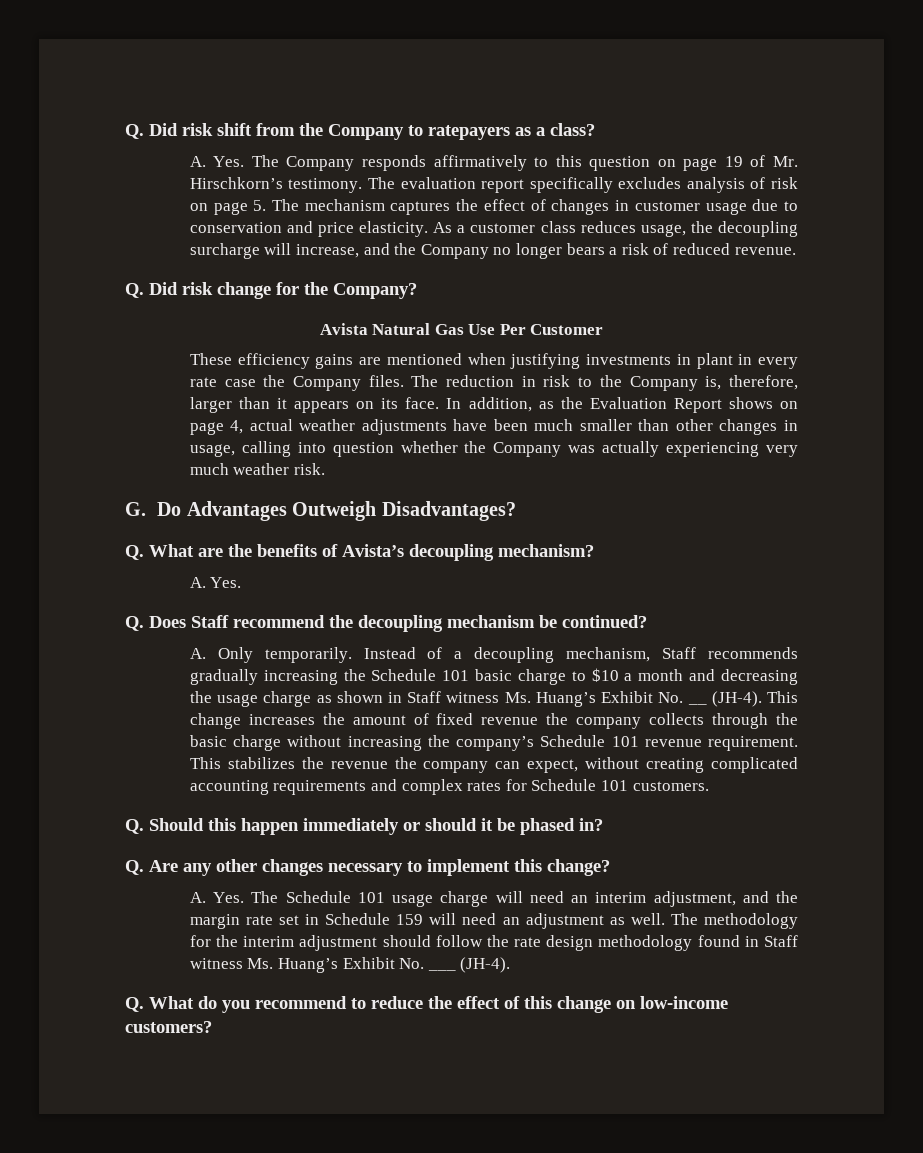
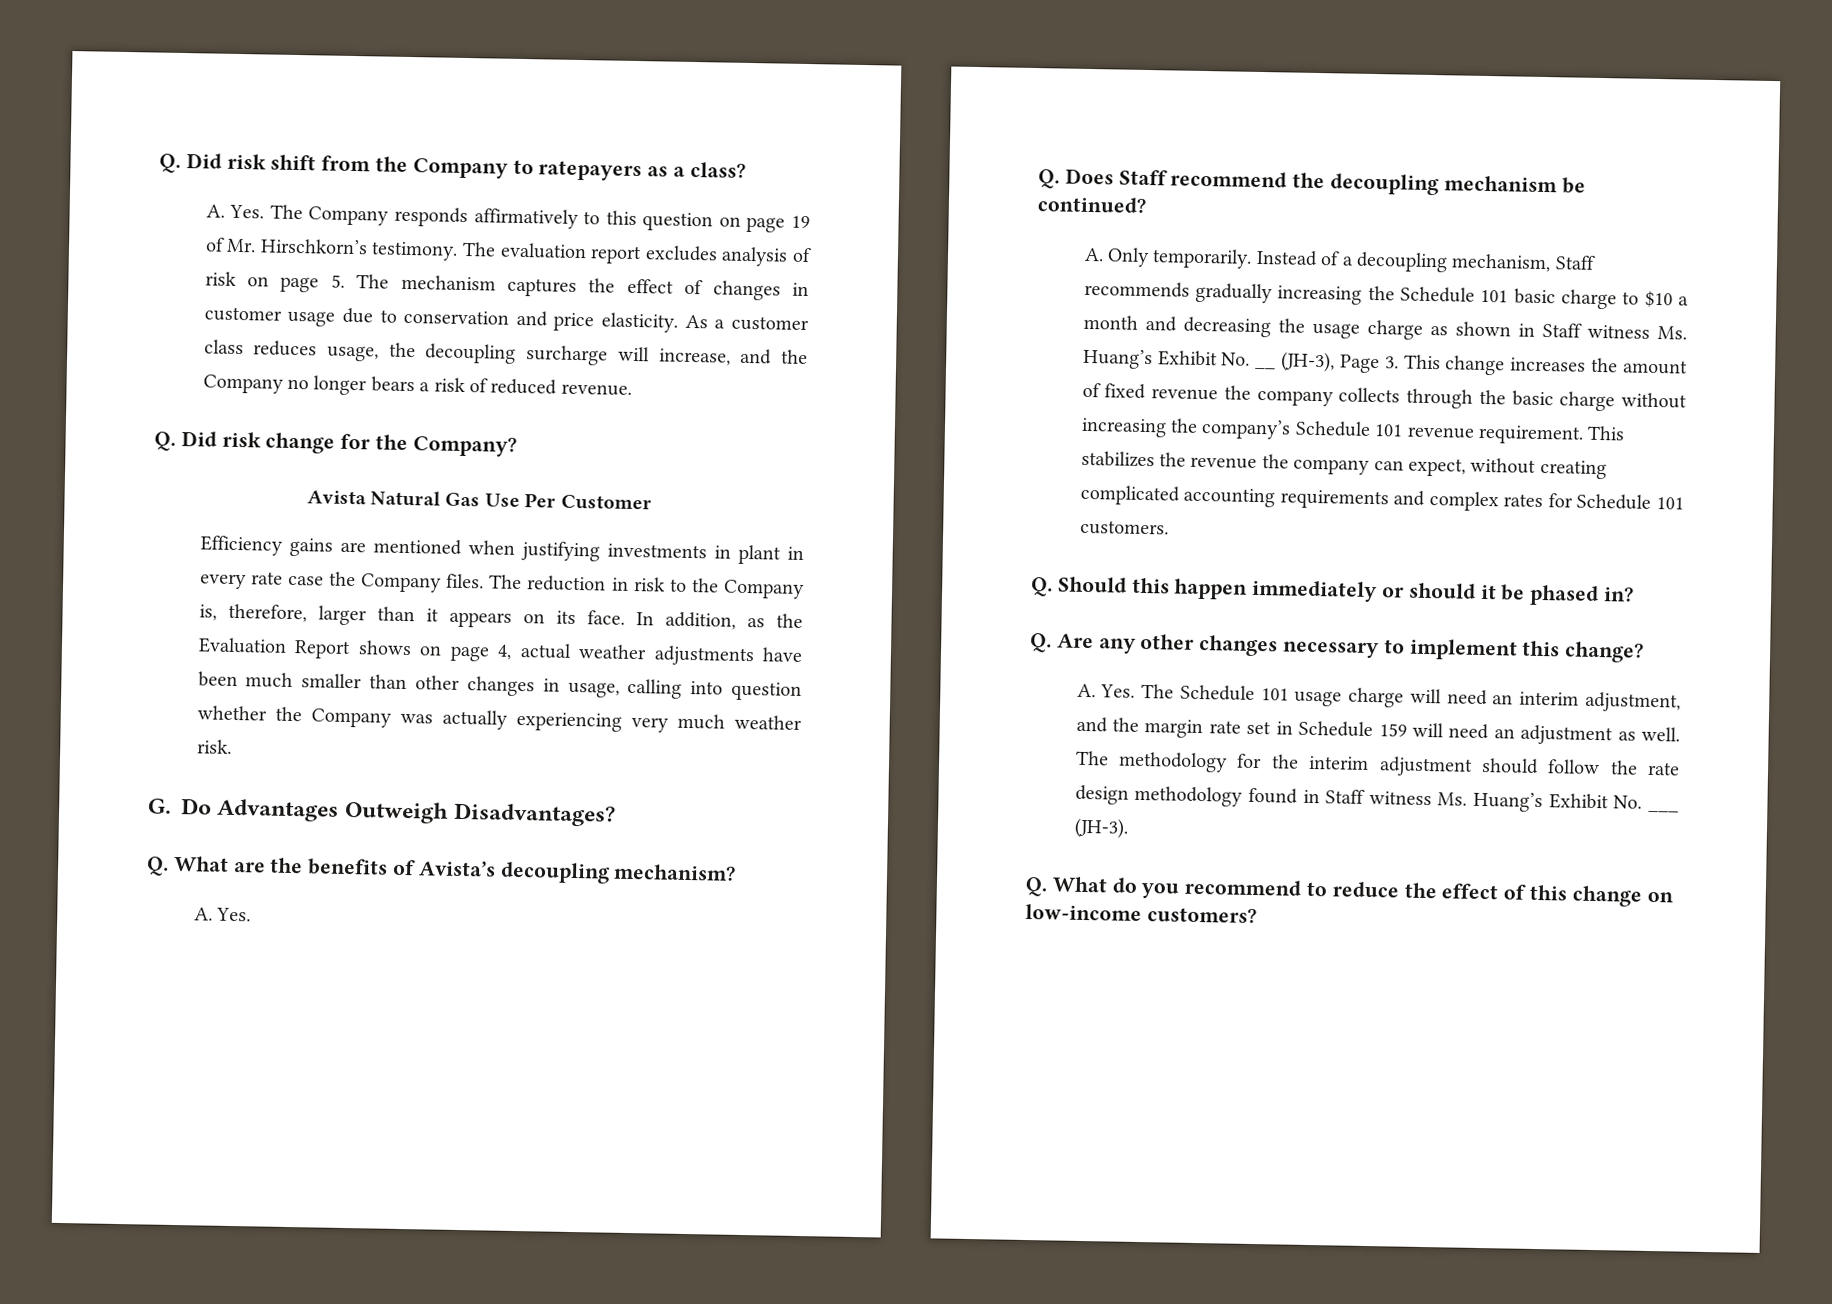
[529,177,613,193] specifically -> (643, 255) none
[189,353,310,369] These efficiency -> [199,535,283,556] Efficiency
[711,691,762,707] (JH-4). -> [1281,351,1399,374] (JH-3), Page 3.
[460,957,511,973] (JH-4). -> [1073,817,1129,839] (JH-3).

